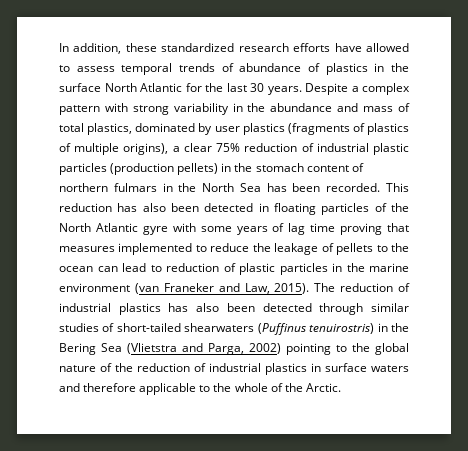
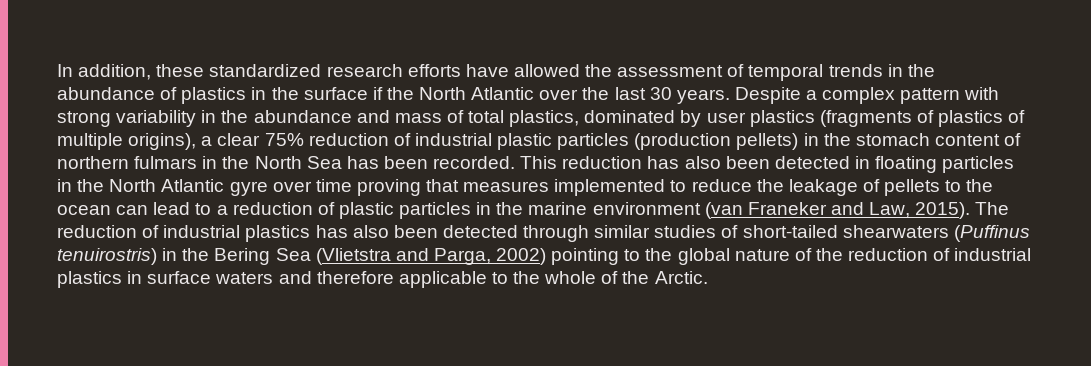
[59,63,234,75] to assess temporal trends of -> [585,64,935,81] the assessment of temporal trends in the
[104,83,202,92] North Atlantic for -> [372,87,579,100] if the North Atlantic over
[374,203,387,212] of -> [57,179,72,192] in
[172,223,306,235] with some years of lag -> [272,181,312,192] over
(162, 268) none -> [216,205,228,215] a

